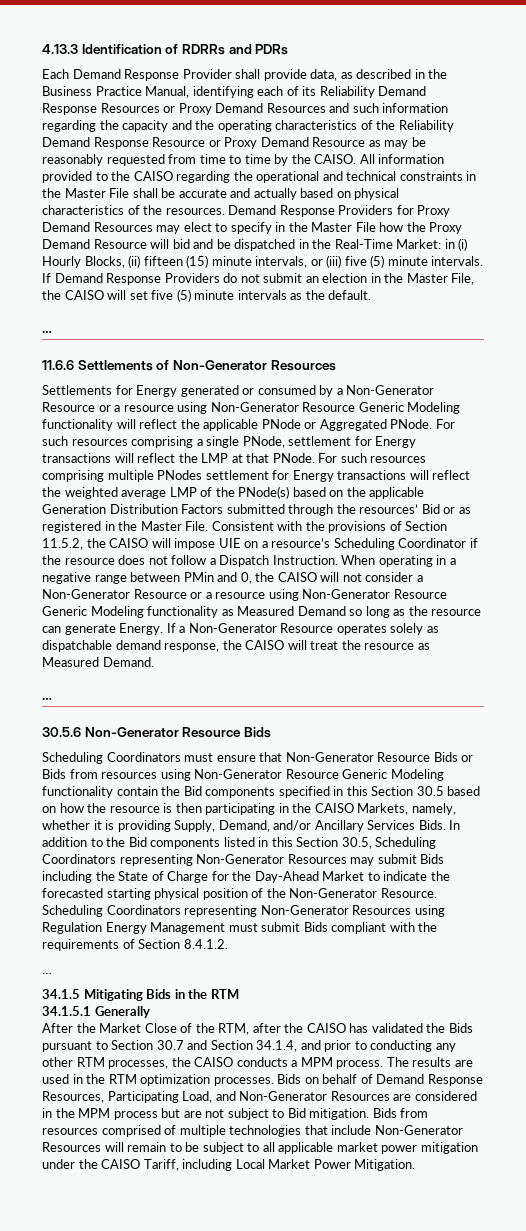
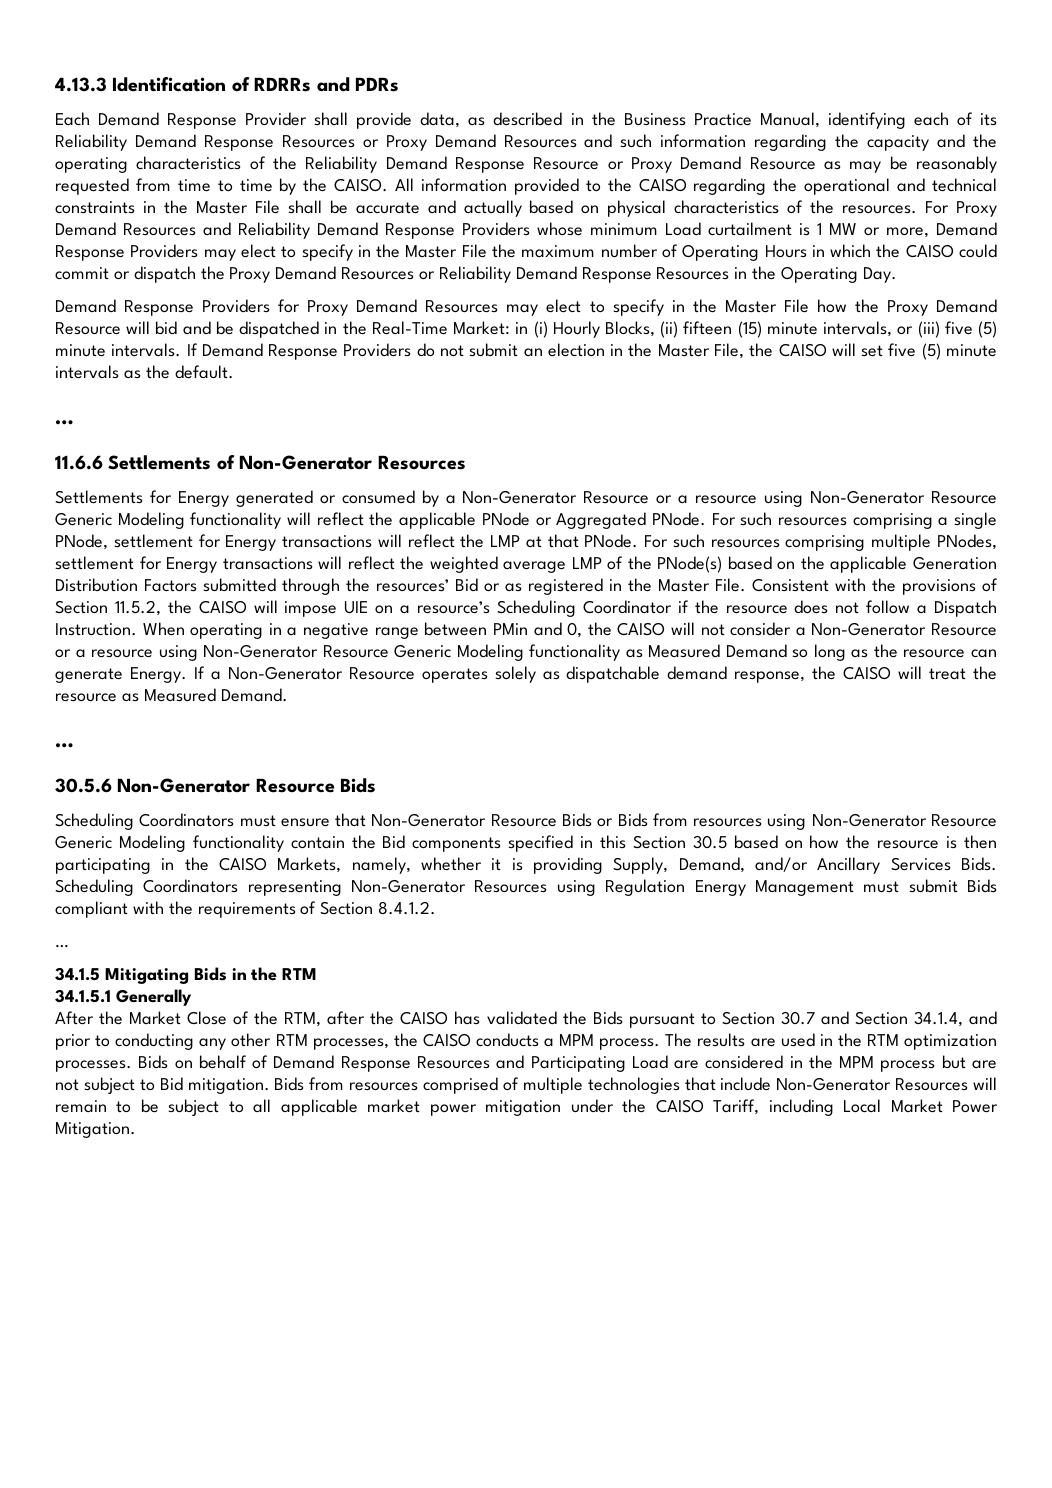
(225, 211) none -> [925,201,998,217] [55,222,997,239] [55,244,997,261] [55,266,897,283] For Proxy Demand Resources and Reliability Demand Response Providers whose minimum Load curtailment is 1 MW or more, Demand Response Providers may elect to specify in the Master File the maximum number of Operating Hours in which the CAISO could commit or dispatch the Proxy Demand Resources or Reliability Demand Response Resources in the Operating Day. //
[157,470,203,480] PNodes -> [936,534,997,550] PNodes,
[449,820,461,830] [42,837,437,849] [42,854,445,866] [42,871,450,883] [42,888,437,900] In addition to the Bid components listed in this Section 30.5, Scheduling Coordinators representing Non-Generator Resources may submit Bids including the State of Charge for the Day-Ahead Market to indicate the forecasted starting physical position of the Non-Generator Resource. -> (998, 864) none
[42,1091,390,1103] Resources, Participating Load, and Non-Generator Resources -> [416,1055,668,1072] Resources and Participating Load

